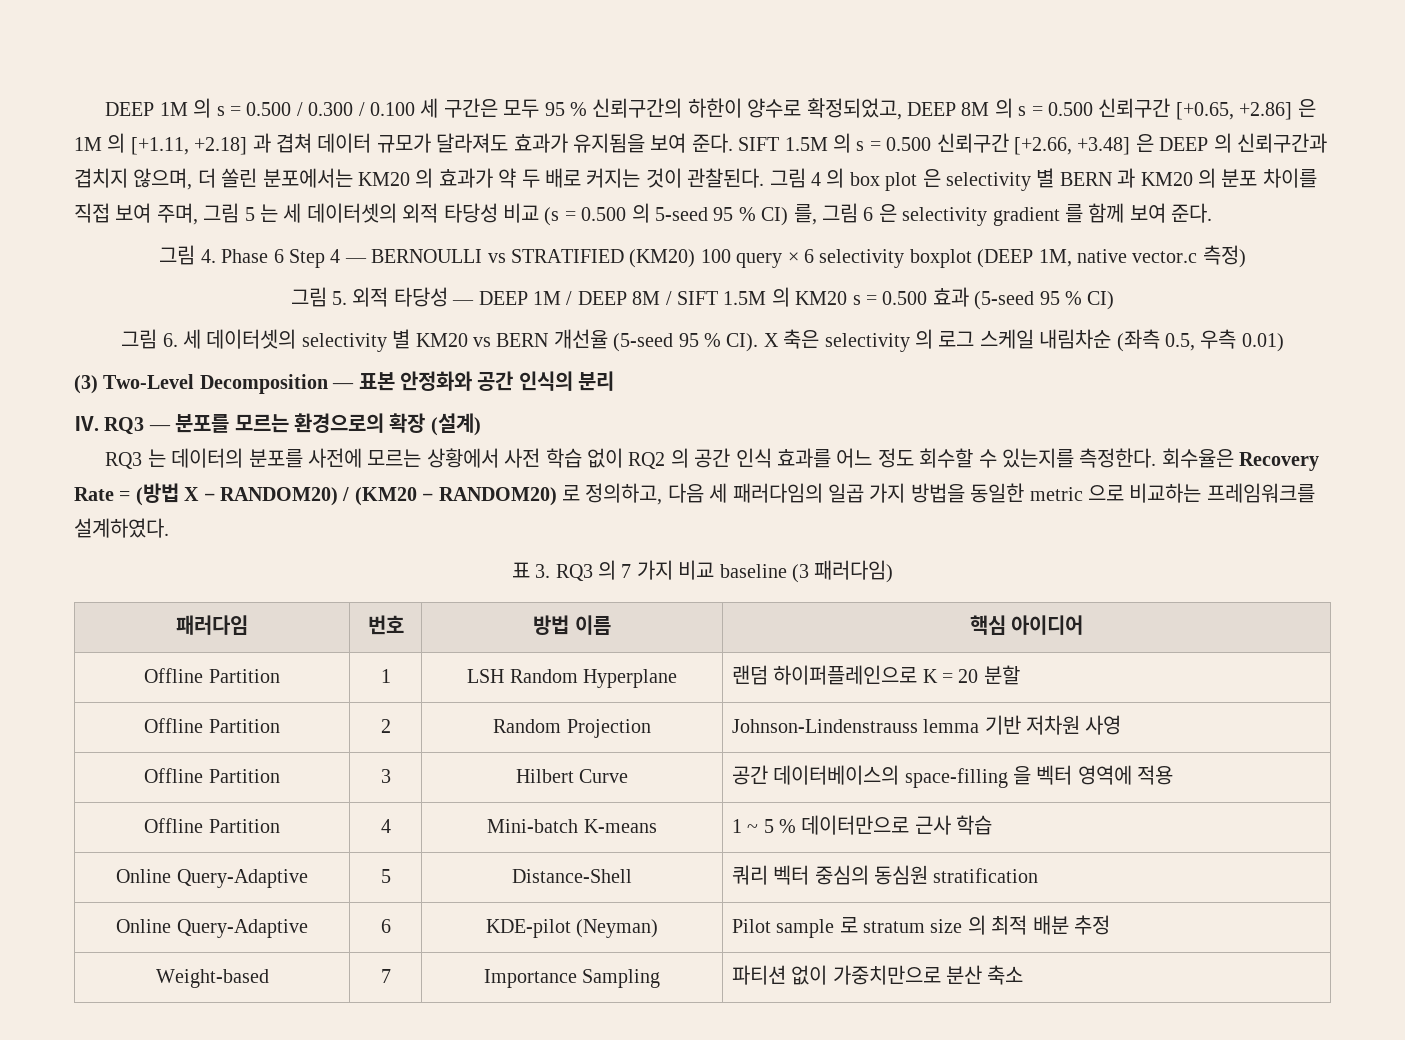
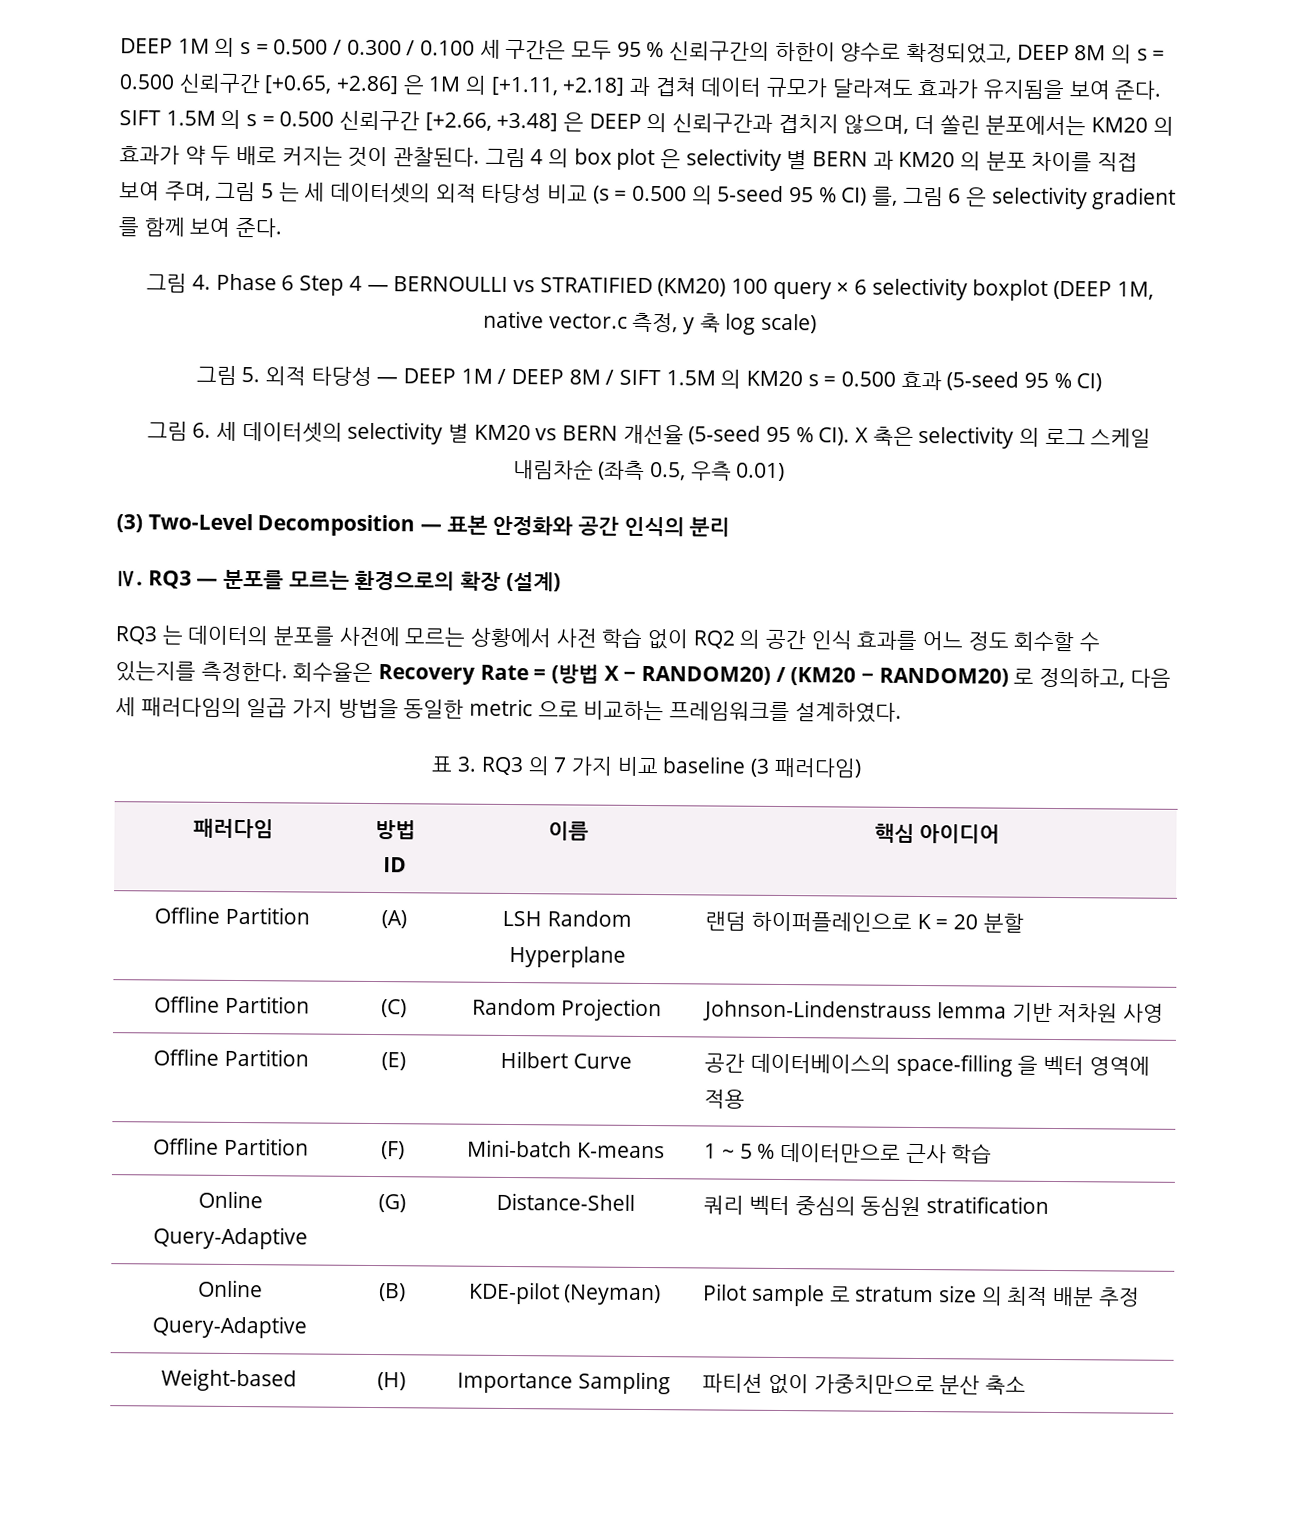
[1202,245,1246,268] 측정) -> [632,312,818,335] 측정, y 축 log scale)
[367,615,404,635] [533,615,570,635] 번호 | 방법 -> [374,820,416,840] [383,857,407,873] 방법 ID |
[380,669,391,683] 1 -> [381,910,407,929] (A)
[380,719,391,733] 2 -> [381,999,407,1018] (C)
[380,769,391,783] 3 -> [380,1052,406,1071] (E)
[380,819,391,833] 4 -> [381,1141,405,1160] (F)
[380,869,391,883] 5 -> [378,1194,406,1213] (G)
[380,919,391,933] 6 -> [378,1283,406,1302] (B)
[380,969,391,983] 7 -> [376,1372,406,1391] (H)

